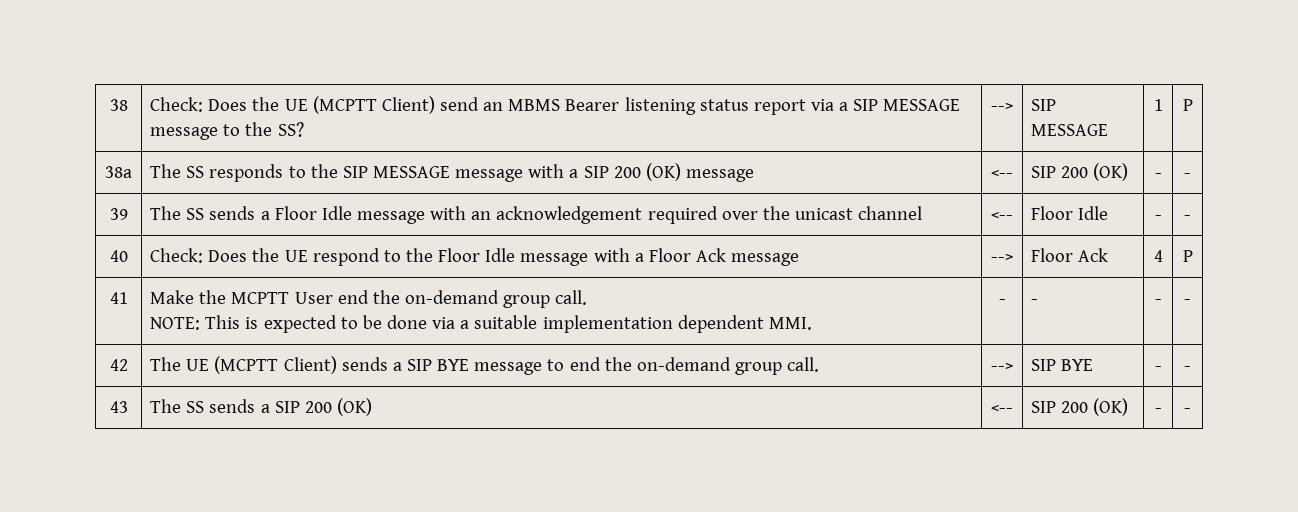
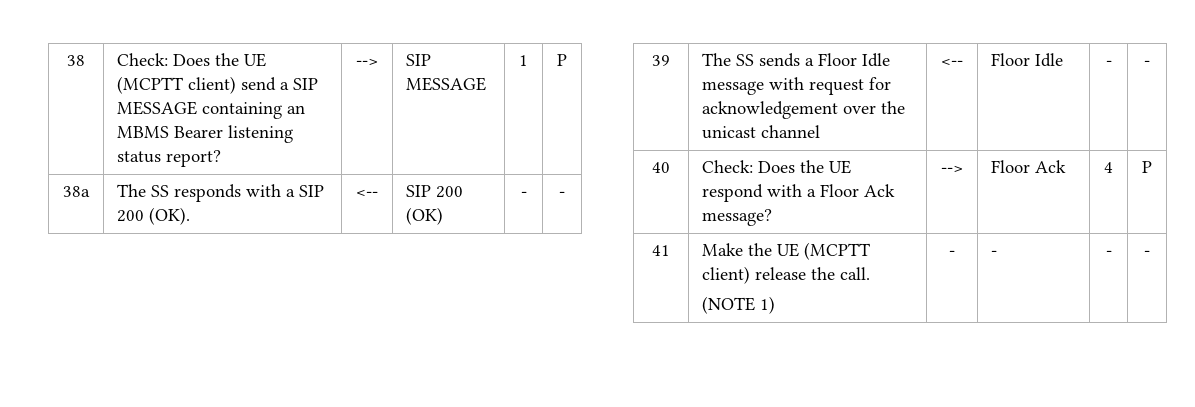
[381,96,479,114] Client) send -> [188,76,319,94] [117,101,283,119] client) send a SIP MESSAGE containing
[753,99,961,115] [150,122,304,140] report via a SIP MESSAGE message to the SS? -> [166,150,222,167] report?
[288,164,524,182] to the SIP MESSAGE message -> (242, 193) none
[645,163,754,182] (OK) message -> [149,207,191,225] (OK).
[471,206,718,224] an acknowledgement required -> [809,77,892,95] [702,101,839,119] request for acknowledgement
[383,248,589,266] to the Floor Idle message -> (764, 193) none
[731,253,800,266] message -> [702,209,773,226] message?
[231,290,588,308] [150,315,812,333] [998,299,1006,304] [1031,299,1039,304] [1154,299,1162,304] [1184,299,1191,304] [109,359,128,371] [150,356,820,375] [991,363,1013,371] [1031,359,1094,371] [1154,366,1162,371] [1184,366,1191,371] [109,401,128,413] [150,398,372,416] [991,405,1013,413] [1031,398,1129,416] MCPTT User end the on-demand group call. // NOTE: This is expected to be done via a suitable implementation dependent MMI. | - | - | - | - // 42 | The UE (MCPTT Client) sends a SIP BYE message to end the on-demand group call. | --> | SIP BYE | - | - // 43 | The SS sends a SIP 200 (OK) | <-- | SIP 200 (OK) -> [777,242,871,260] [702,266,871,284] [702,296,776,314] [949,250,955,256] [991,250,998,256] UE (MCPTT client) release the call. // (NOTE 1) | - | -

